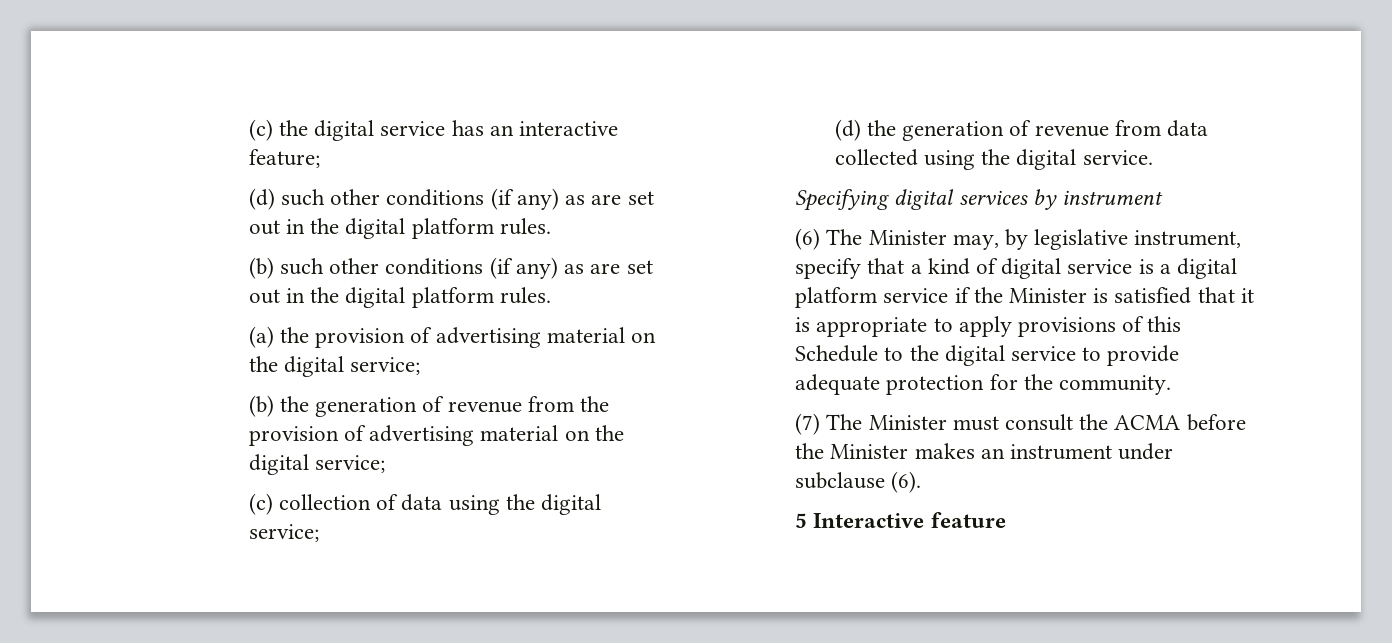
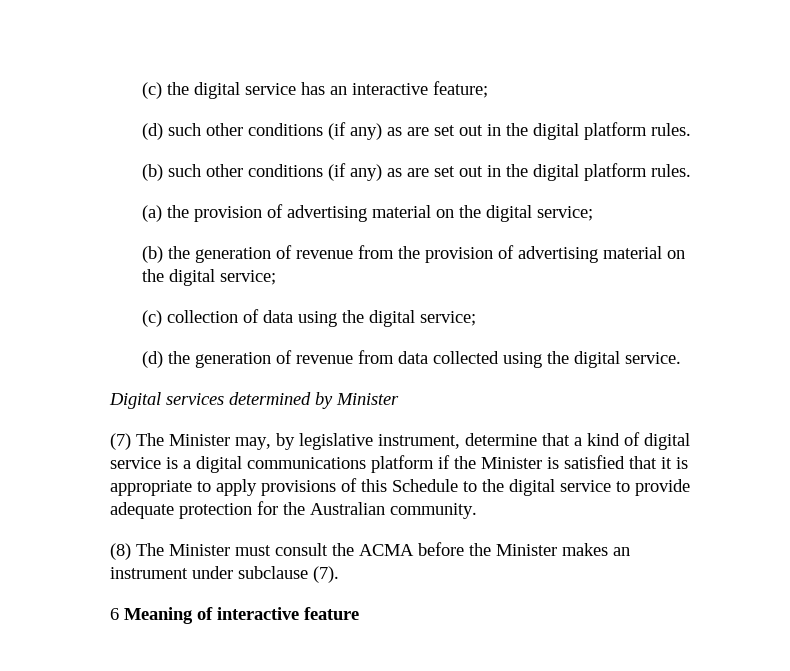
[795,189,1164,211] [795,228,821,250] Specifying digital services by instrument // (6) -> [108,392,399,409] [109,433,131,450] Digital services determined by Minister // (7)
[795,258,862,279] specify -> [464,433,537,446] determine
[795,287,949,308] platform service -> [246,455,434,473] communications platform
(1053, 382) none -> [309,502,385,515] Australian
[795,413,821,435] (7) -> [109,543,131,560] (8)
[891,471,922,493] [795,513,925,528] (6). // 5 Interactive -> [312,566,339,583] [109,607,299,624] (7). // 6 Meaning of interactive

